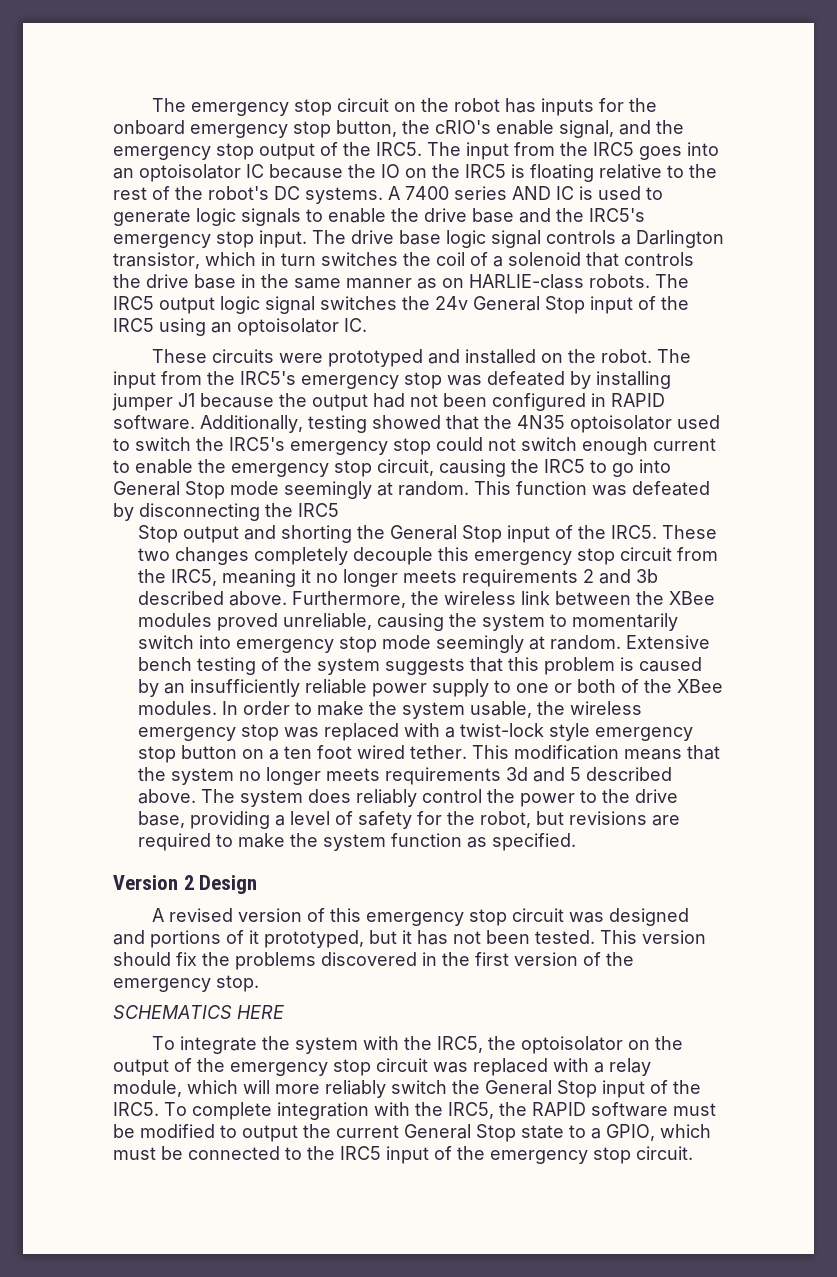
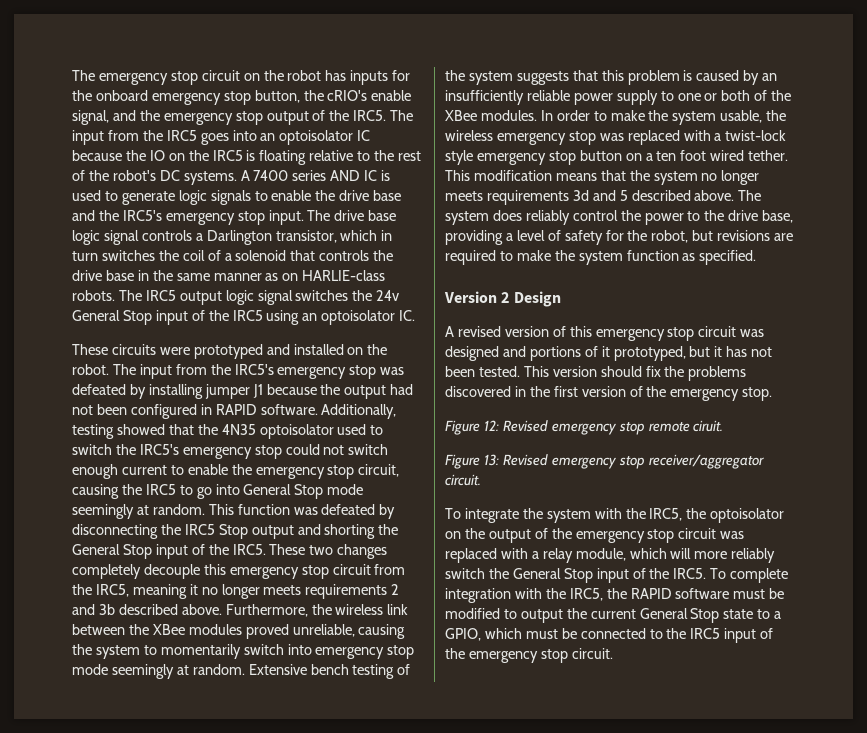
(339, 510) // -> (215, 529) none
[113,1005,284,1019] SCHEMATICS HERE -> [445,420,724,435] [445,454,764,469] [445,474,481,486] Figure 12: Revised emergency stop remote ciruit. // Figure 13: Revised emergency stop receiver/aggregator circuit.

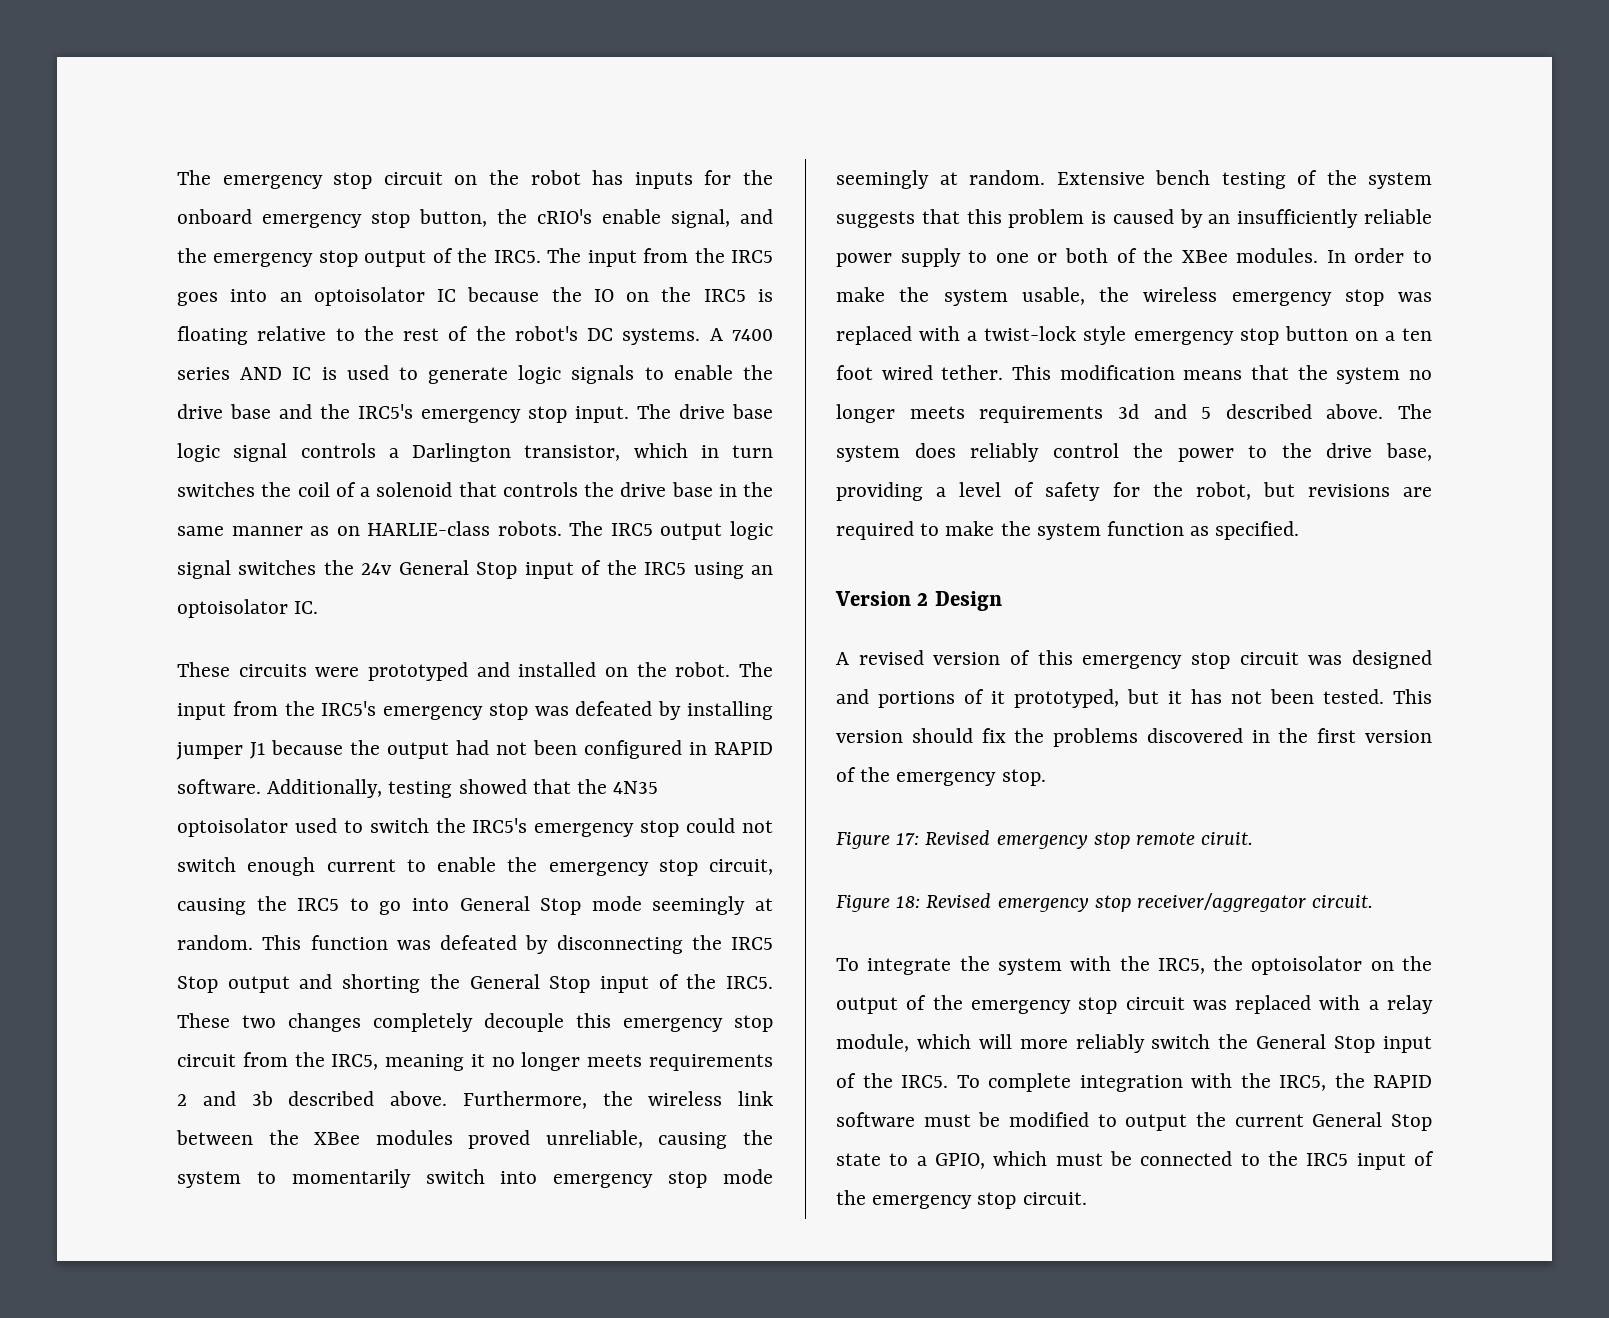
[483,420,499,431] 12: -> [896,832,920,845] 17:
[483,454,499,466] 13: -> [896,896,921,908] 18:

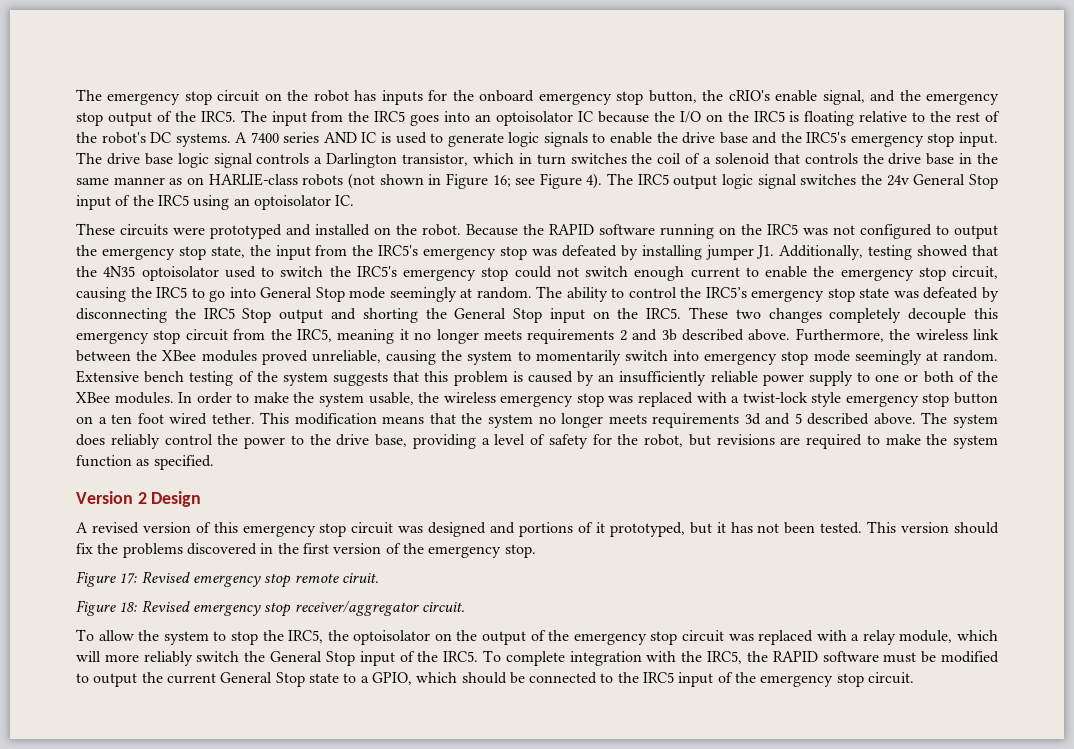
[593,289,614,302] IO -> [679,111,701,123] I/O
[497,521,562,536] robots. -> [302,173,603,189] robots (not shown in Figure 16; see Figure 4).
[739,662,774,677] The -> [466,224,998,239] [76,245,271,260] Because the RAPID software running on the IRC5 was not configured to output the emergency stop state, the
[250,740,773,759] [177,779,261,794] J1 because the output had not been configured in RAPID software. -> [756,245,775,259] J1.
[262,935,388,950] This function -> [536,286,890,302] The ability to control the IRC5’s emergency stop state
[658,974,679,989] of -> [592,311,610,319] on
[867,956,1112,975] integrate the system with -> [98,630,258,645] allow the system to stop
[1055,1153,1103,1166] must -> [461,672,507,684] should

